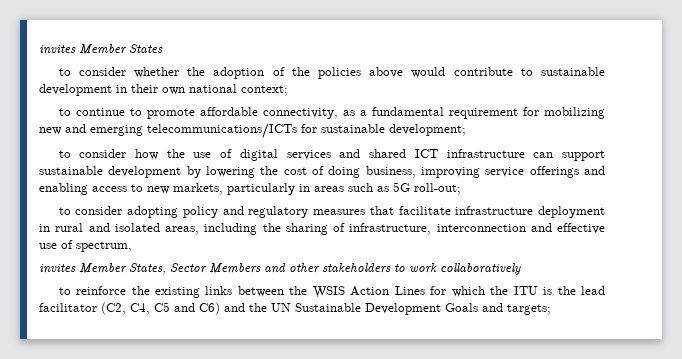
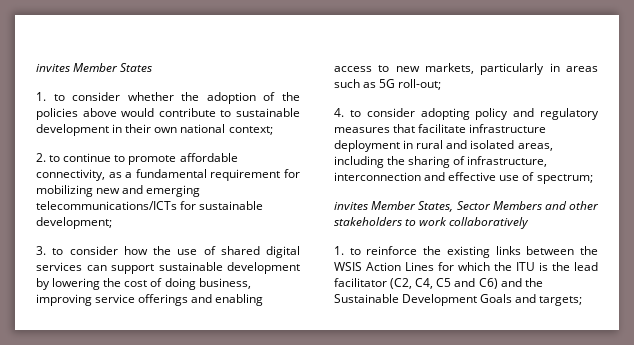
(163, 48) none -> [36,92,46,101] 1.
(288, 90) none -> [36,153,46,162] 2.
(466, 130) none -> [36,246,46,255] 3.
(233, 153) none -> [220,246,260,255] shared
[339,149,525,158] and shared ICT infrastructure -> (82, 266) none
(461, 189) none -> [334,108,344,117] 4.
[76,241,132,252] spectrum, -> [536,174,593,184] spectrum;
(521, 269) none -> [334,246,344,255] 1.
[271,303,291,312] UN -> (543, 282) none

